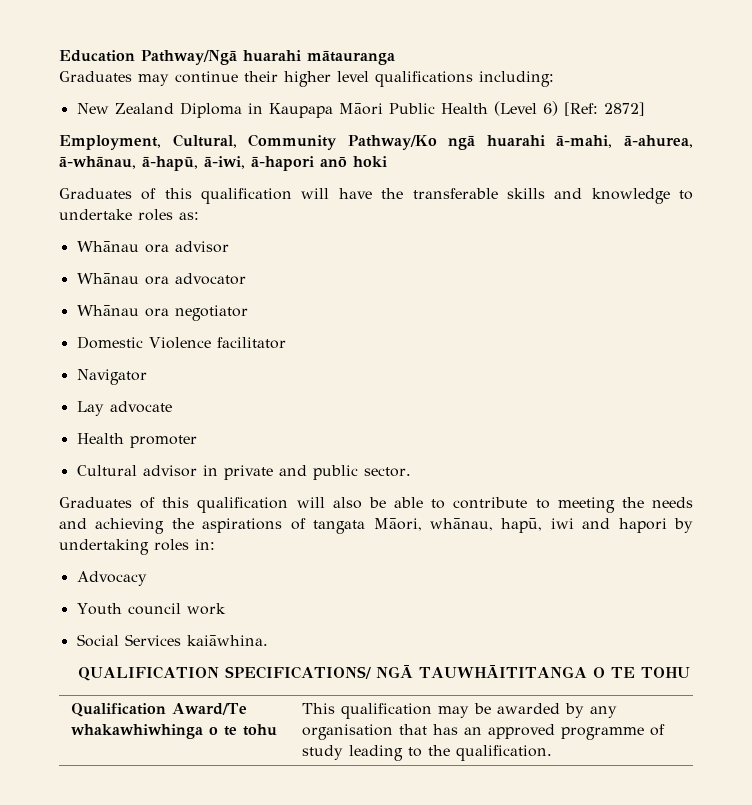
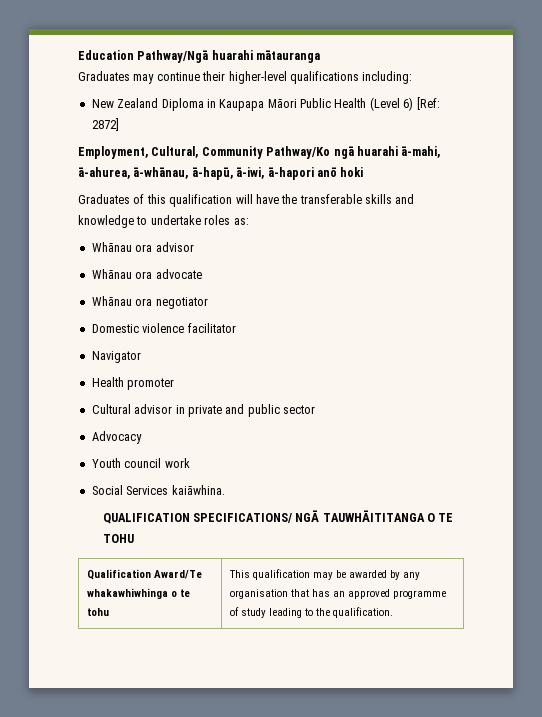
[284,71,369,87] higher level -> [228,71,287,84] higher-level
[174,273,246,285] advocator -> [155,269,202,279] advocate
[148,337,211,349] Violence -> [142,323,185,333] violence
[76,401,172,416] // Lay advocate -> (141, 357) none
[363,467,411,477] [59,497,693,513] [59,518,693,534] [59,539,215,555] sector. // Graduates of this qualification will also be able to contribute to meeting the needs and achieving the aspirations of tangata Māori, whānau, hapū, iwi and hapori by undertaking roles in: -> [283,405,315,414] sector

